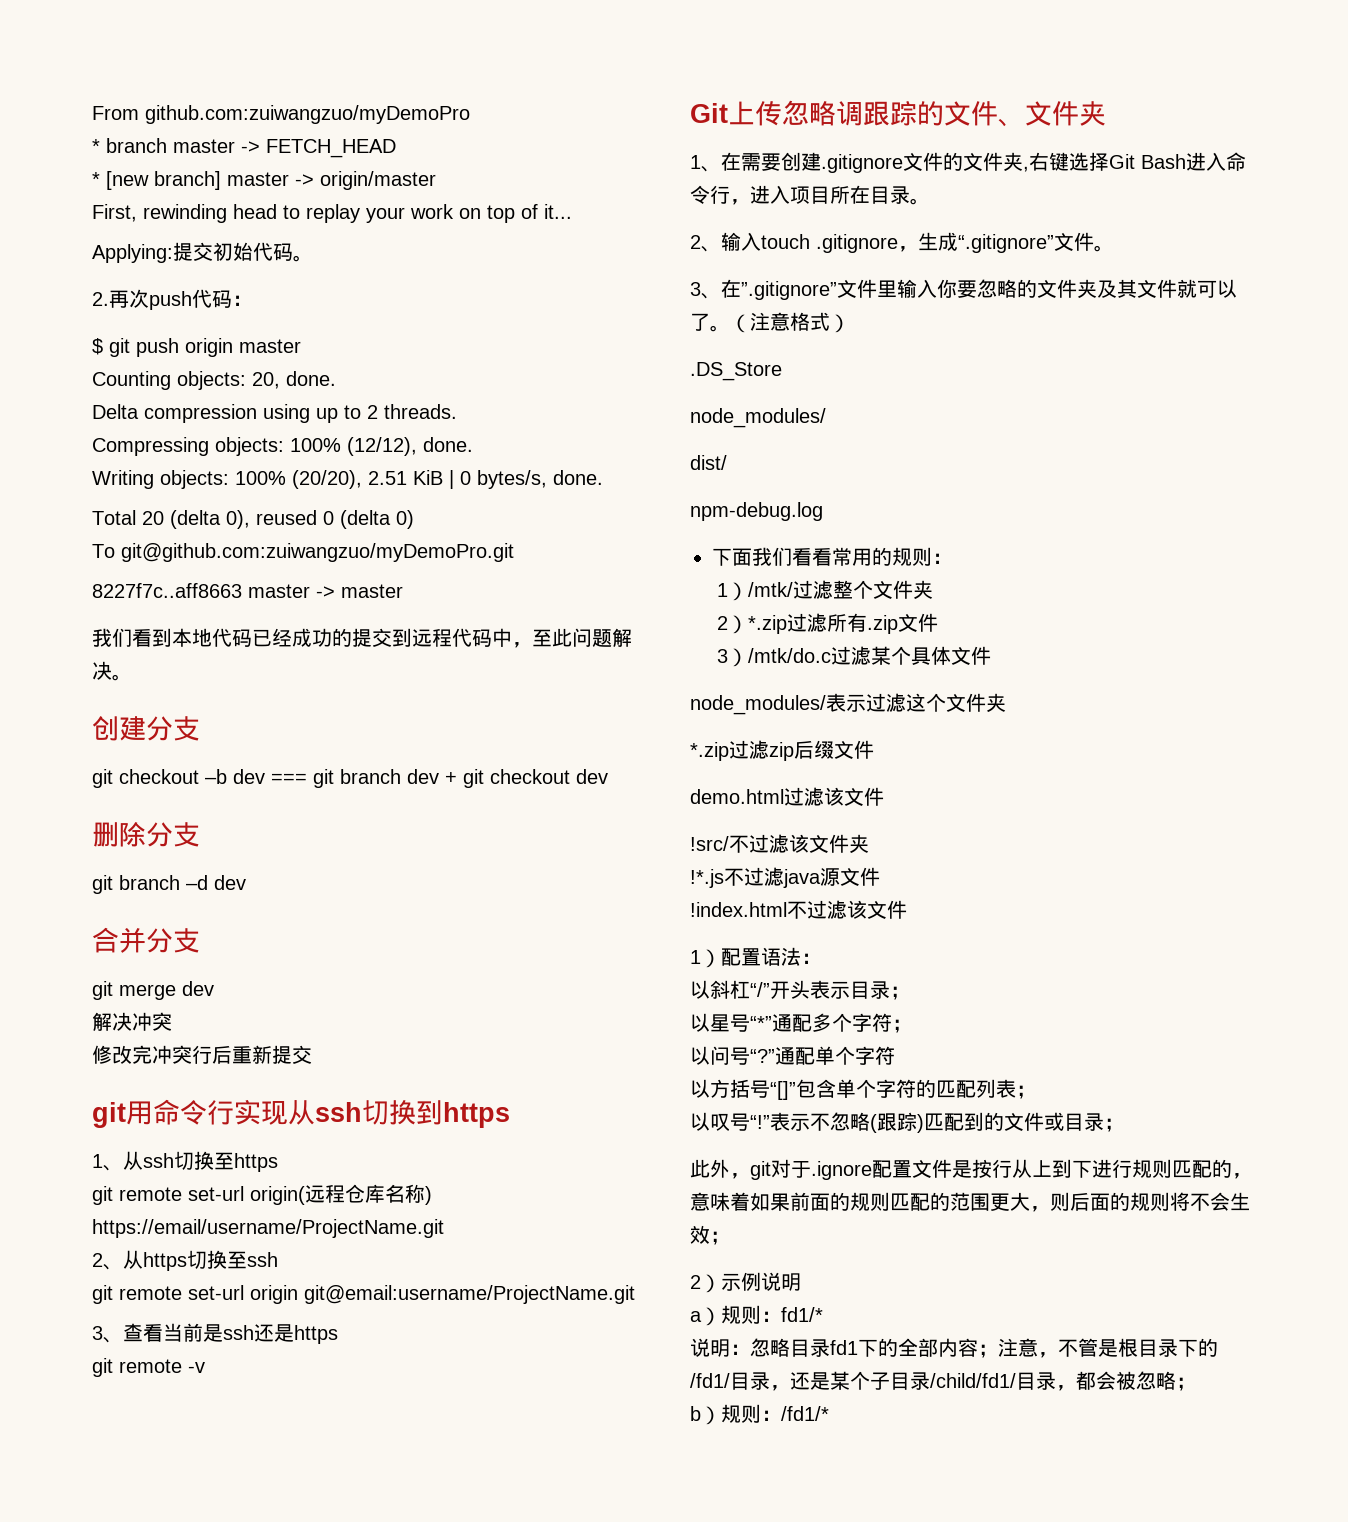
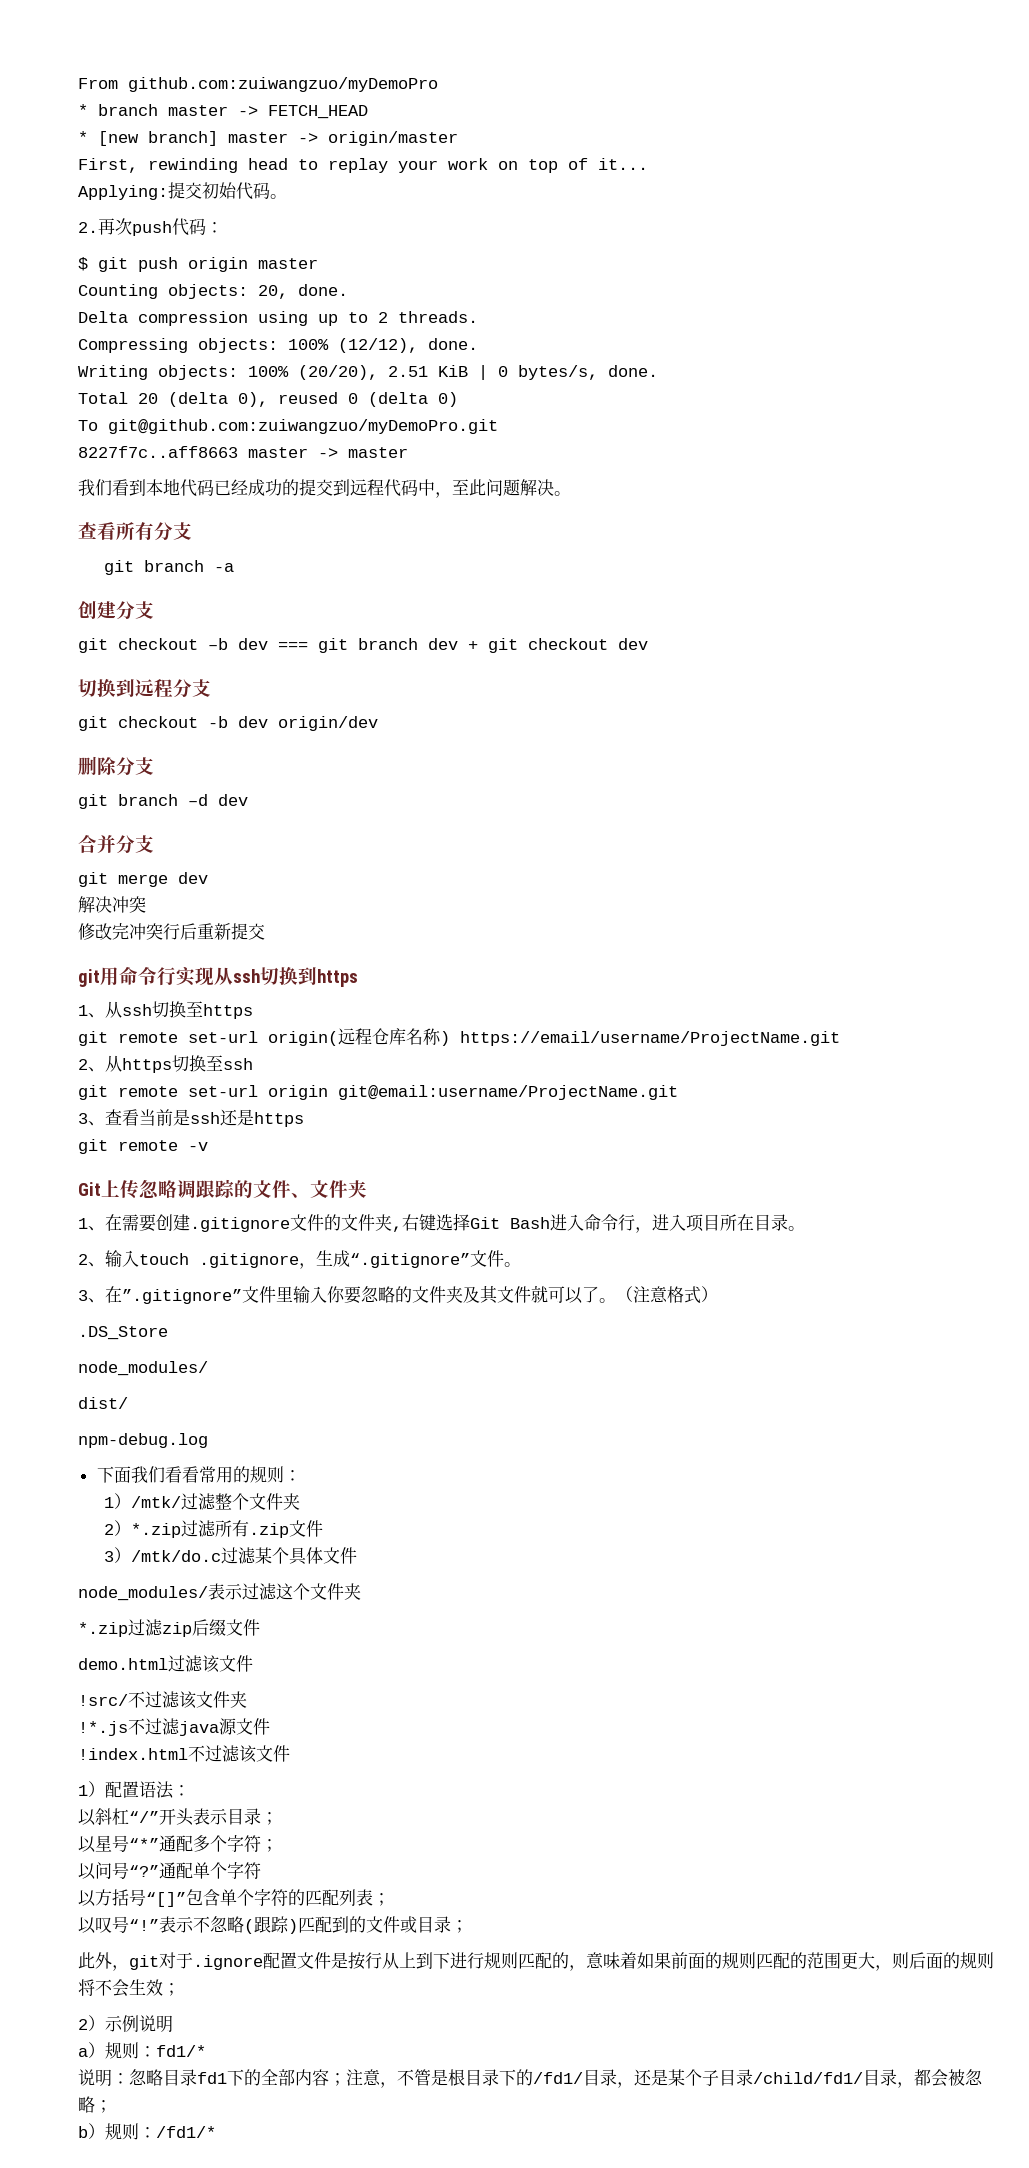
(132, 677) none -> [78,522,192,541] [104,560,235,575] // 查看所有分支 // git branch -a
(608, 776) none -> [78,678,211,698] [78,716,378,731] // 切换到远程分支 // git checkout -b dev origin/dev

